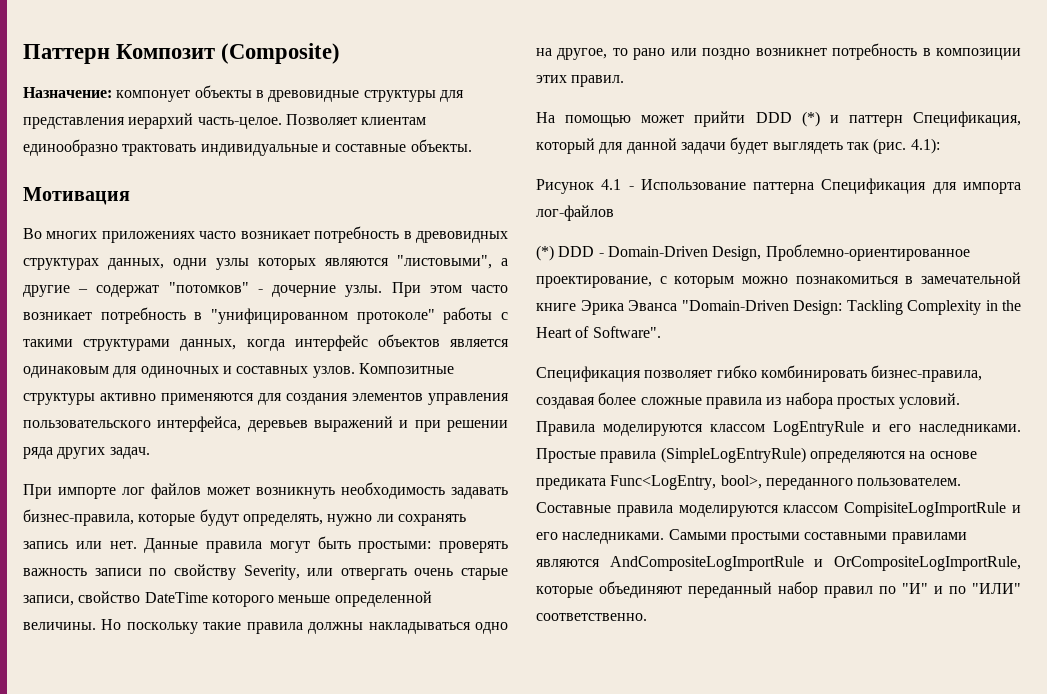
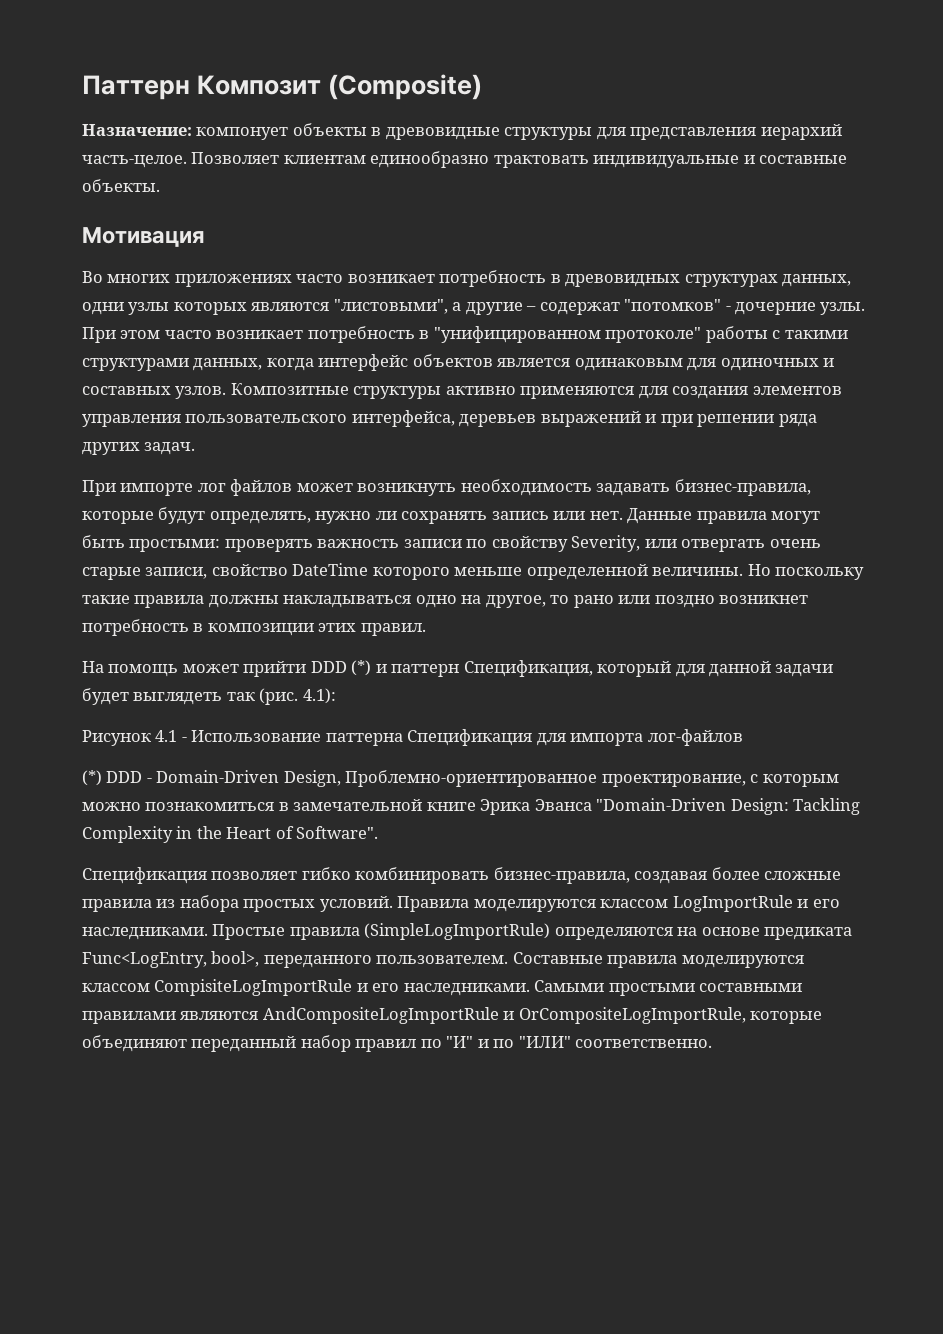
[565,115,632,127] помощью -> [108,664,179,677] помощь
[773,421,864,436] LogEntryRule -> [672,895,793,912] LogImportRule
[660,447,806,463] (SimpleLogEntryRule) -> [364,923,551,940] (SimpleLogImportRule)

